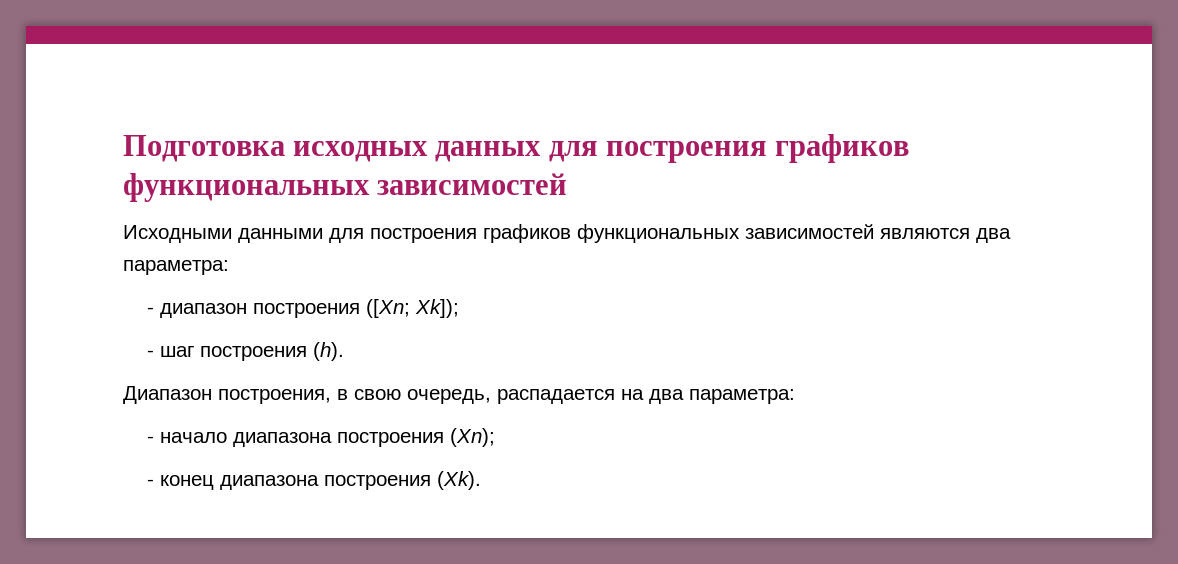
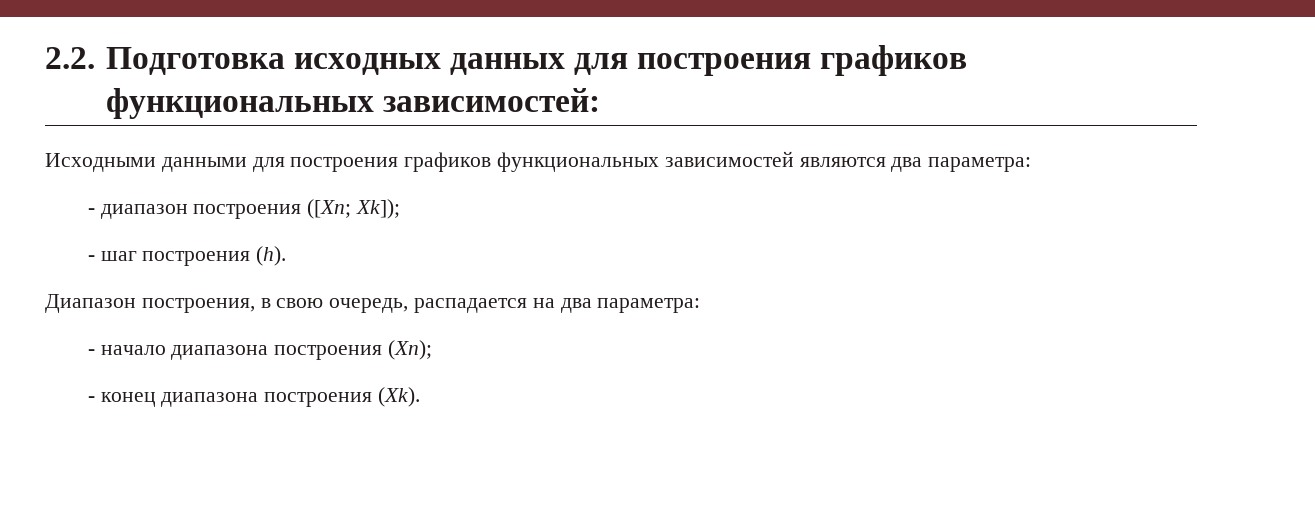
(123, 148) none -> [45,47,95,69] 2.2.
[377,173,568,195] зависимостей -> [382,88,600,112] зависимостей:

